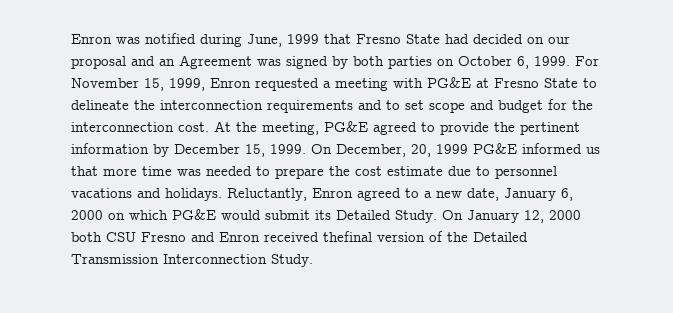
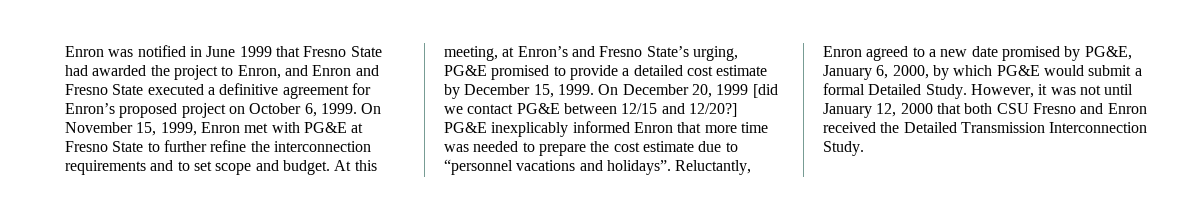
[200,34,282,47] during June, -> [189,46,236,57] in June
[473,34,570,44] [71,55,432,69] decided on our proposal and an Agreement was signed by both parties -> [92,65,379,80] [65,83,371,99] [65,103,226,118] awarded the project to Enron, and Enron and Fresno State executed a definitive agreement for Enron’s proposed project
[575,56,599,66] For -> [361,103,382,114] On
[255,78,388,91] requested a meeting -> [244,123,269,133] met
[71,100,129,110] delineate -> [163,140,247,152] further refine
[498,99,593,113] [71,121,580,135] [71,143,149,154] budget for the interconnection cost. At the meeting, PG&E agreed to provide the pertinent information -> [282,160,377,175] [444,46,738,61] [444,65,768,80] budget. At this meeting, at Enron’s and Fresno State’s urging, PG&E promised to provide a detailed cost estimate
[336,144,406,157] December, -> [622,84,689,95] December
[473,143,600,154] PG&E informed us -> [752,84,778,98] [444,103,737,117] [444,121,673,137] [did we contact PG&E between 12/15 and 12/20?] PG&E inexplicably informed Enron
[495,166,557,179] personnel -> [444,159,513,175] “personnel
[165,188,222,201] holidays. -> [606,160,671,175] holidays”.
[467,188,573,201] [71,209,463,223] date, January 6, 2000 on which PG&E would submit its Detailed Study. On -> [971,46,1132,61] [823,65,1142,80] [823,83,1134,99] date promised by PG&E, January 6, 2000, by which PG&E would submit a formal Detailed Study. However, it was not until
(581, 215) none -> [936,103,961,114] that
[323,231,443,242] thefinal version of -> (876, 127) none

